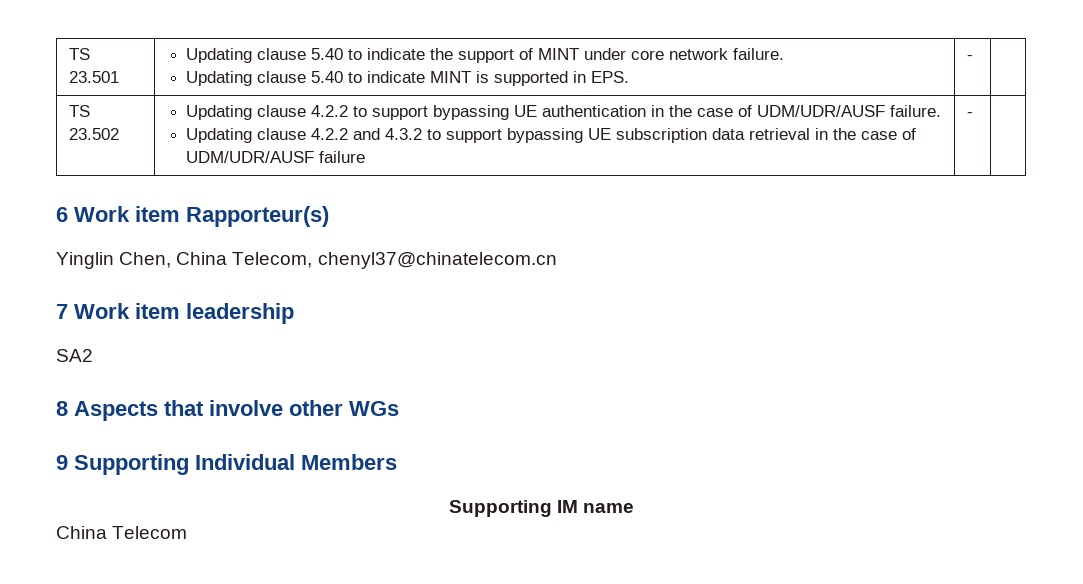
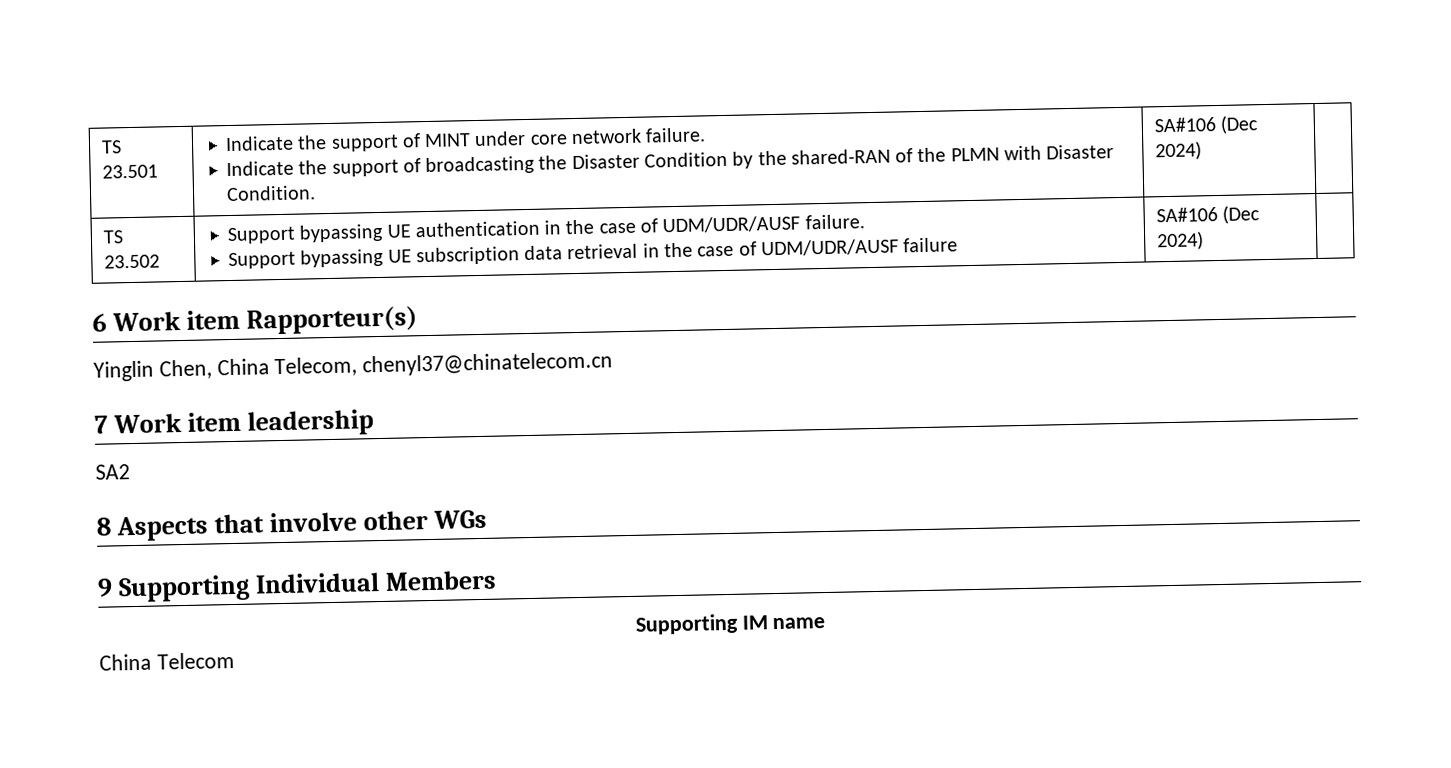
[185,48,425,63] Updating clause 5.40 to indicate -> [225,135,295,152] Indicate
[185,71,629,86] [967,55,974,60] [69,105,91,117] [69,128,120,140] [185,105,428,120] Updating clause 5.40 to indicate MINT is supported in EPS. | - | // TS 23.502 | Updating clause 4.2.2 to support -> [226,144,1115,177] [226,185,317,202] [1153,115,1259,134] [1154,141,1202,161] [102,230,124,244] [103,254,160,269] [227,226,297,245] Indicate the support of broadcasting the Disaster Condition by the shared-RAN of the PLMN with Disaster Condition. | SA#106 (Dec 2024) | // TS 23.502 | Support
[185,128,502,143] Updating clause 4.2.2 and 4.3.2 to support -> [228,251,297,270] Support
[967,112,974,117] - -> [1155,205,1260,224] [1156,231,1204,251] SA#106 (Dec 2024)

